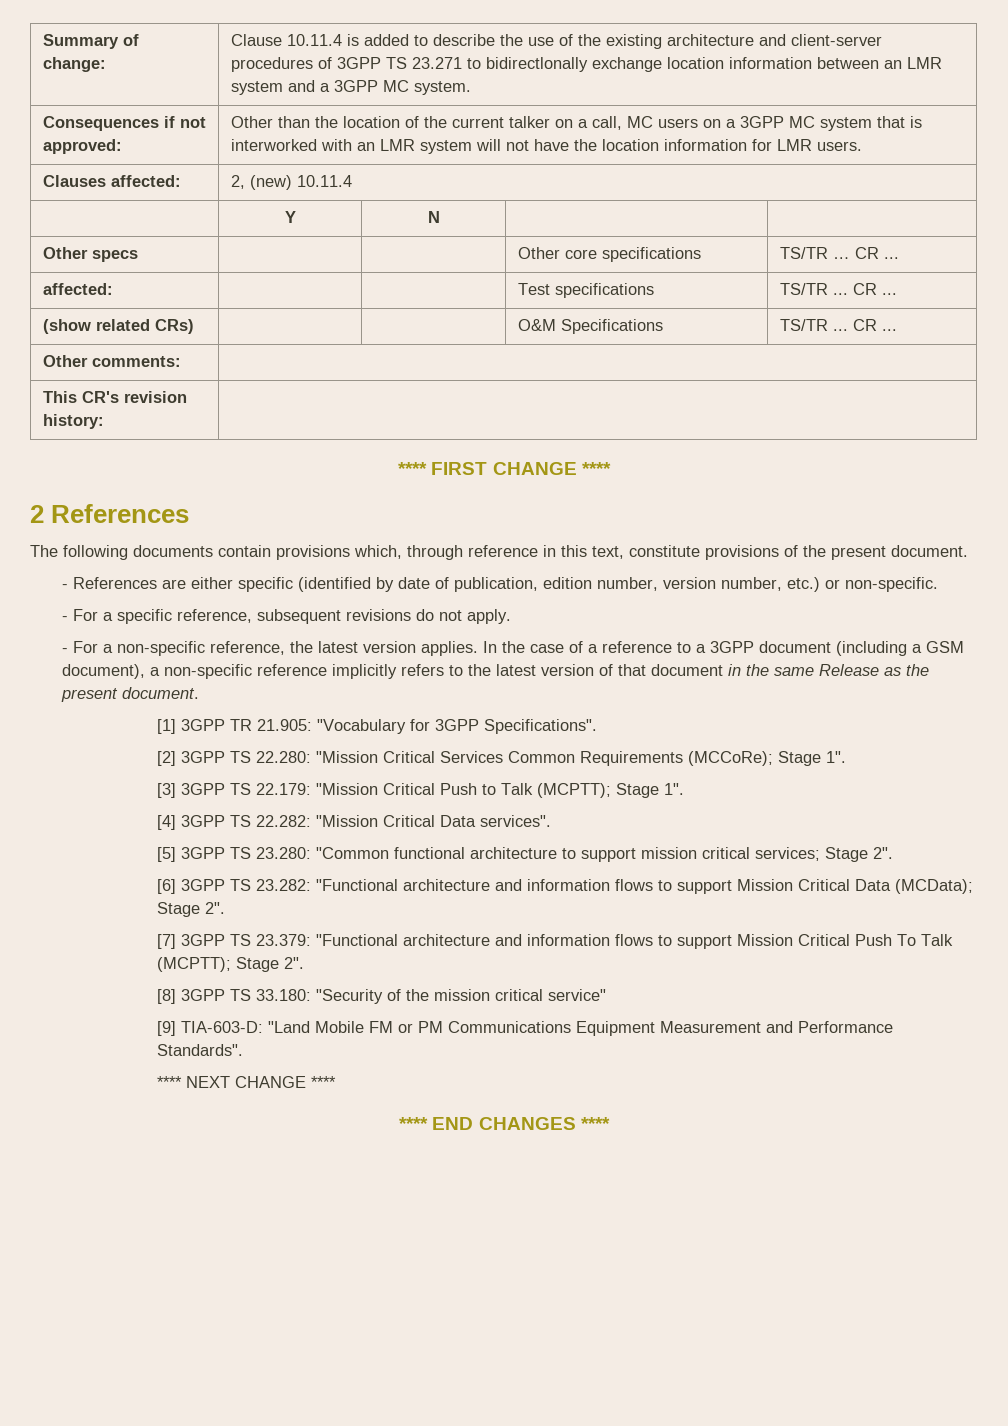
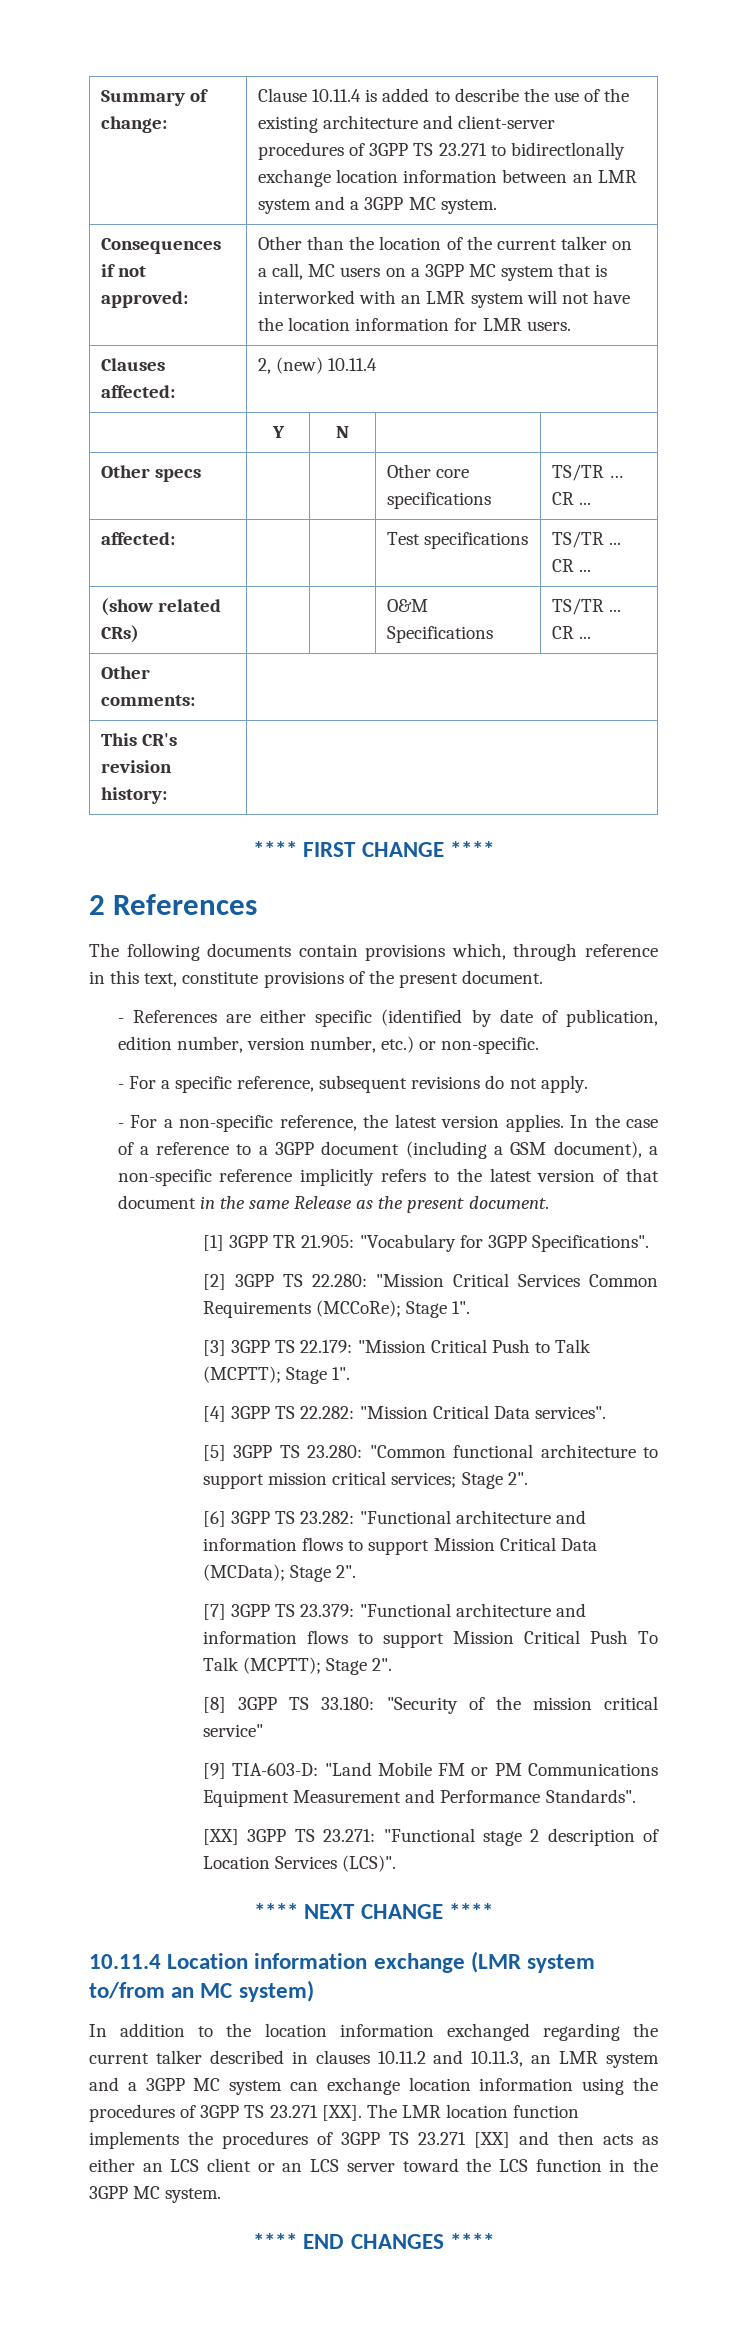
[157,1076,337,1088] **** NEXT CHANGE **** -> [203,1828,659,1846] [203,1855,397,1872] [254,1903,493,1919] [89,1951,596,1973] [89,1980,314,2002] [89,2023,658,2041] [89,2050,659,2068] [89,2077,658,2095] [89,2104,580,2122] [89,2131,658,2149] [89,2158,658,2172] [89,2186,222,2203] [XX] 3GPP TS 23.271: "Functional stage 2 description of Location Services (LCS)". // **** NEXT CHANGE **** // 10.11.4 Location information exchange (LMR system to/from an MC system) // In addition to the location information exchanged regarding the current talker described in clauses 10.11.2 and 10.11.3, an LMR system and a 3GPP MC system can exchange location information using the procedures of 3GPP TS 23.271 [XX]. The LMR location function implements the procedures of 3GPP TS 23.271 [XX] and then acts as either an LCS client or an LCS server toward the LCS function in the 3GPP MC system.

